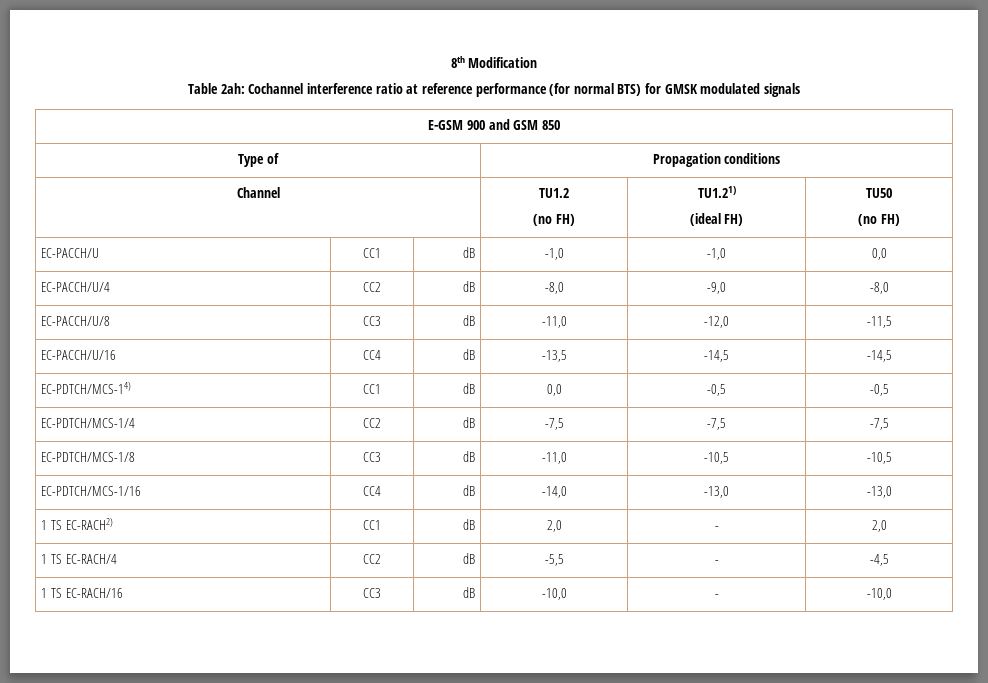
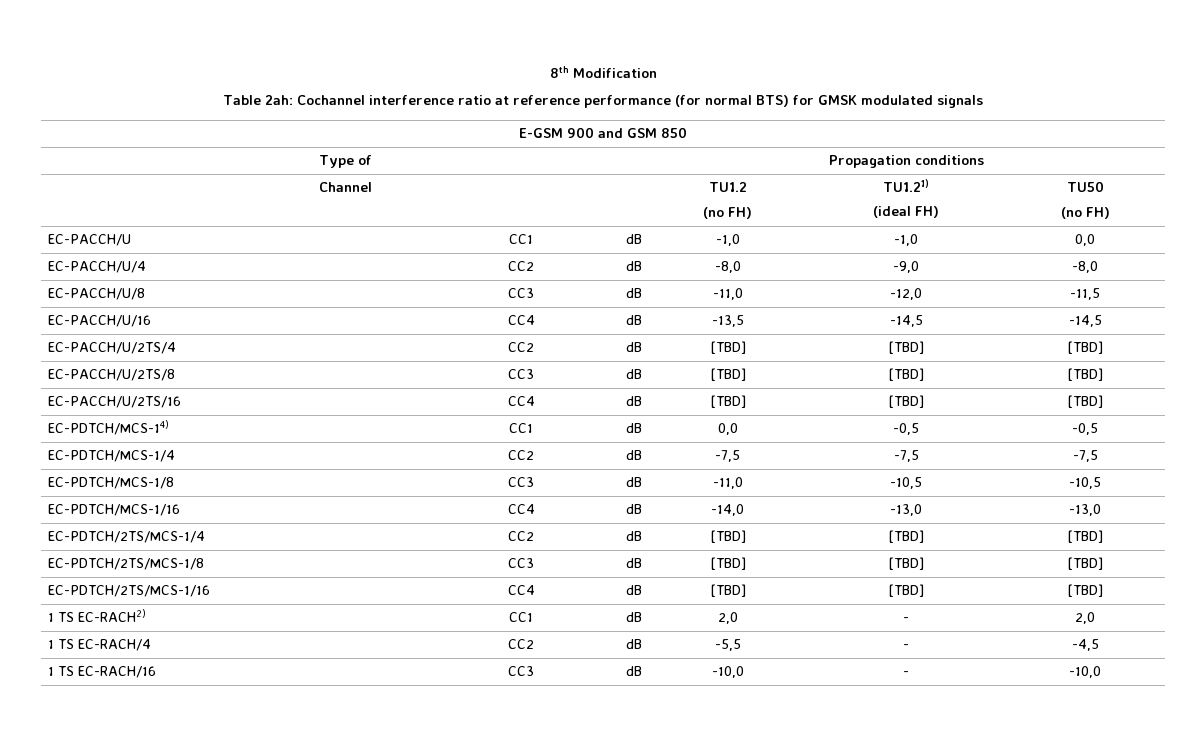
(892, 356) none -> [48,342,177,354] [508,342,534,352] [625,342,642,352] [709,341,746,354] [888,341,924,354] [1067,341,1103,354] [48,369,176,381] [508,369,534,379] [625,369,642,379] [709,368,746,381] [888,368,924,381] [1067,368,1103,381] [48,396,182,408] [507,396,535,406] [625,396,642,406] [709,395,746,408] [888,395,924,408] [1067,395,1103,408] // EC-PACCH/U/2TS/4 | CC2 | dB | [TBD] | [TBD] | [TBD] // EC-PACCH/U/2TS/8 | CC3 | dB | [TBD] | [TBD] | [TBD] // EC-PACCH/U/2TS/16 | CC4 | dB | [TBD] | [TBD] | [TBD]
(892, 492) none -> [48,531,206,543] [508,531,534,541] [625,531,642,541] [709,530,746,543] [888,530,924,543] [1067,530,1103,543] [48,558,205,570] [508,558,534,568] [625,558,642,568] [709,557,746,570] [888,557,924,570] [1067,557,1103,570] [48,585,211,597] [507,585,535,595] [625,585,642,595] [709,584,746,597] [888,584,924,597] [1067,584,1103,597] // EC-PDTCH/2TS/MCS-1/4 | CC2 | dB | [TBD] | [TBD] | [TBD] // EC-PDTCH/2TS/MCS-1/8 | CC3 | dB | [TBD] | [TBD] | [TBD] // EC-PDTCH/2TS/MCS-1/16 | CC4 | dB | [TBD] | [TBD] | [TBD]

